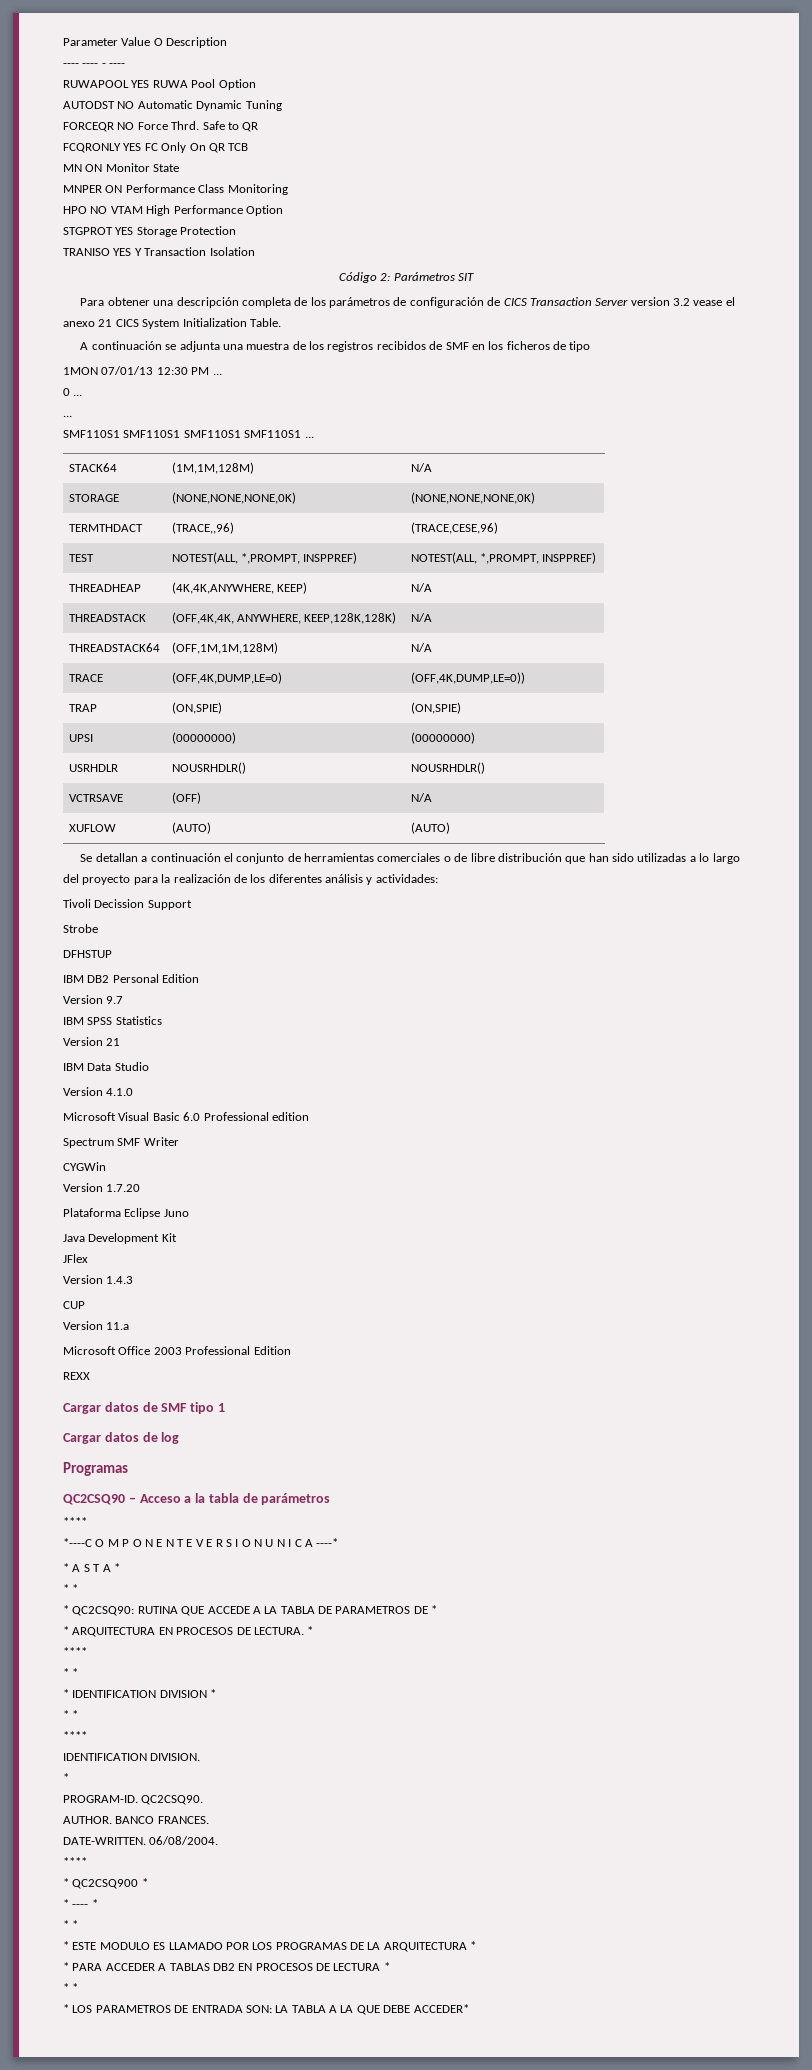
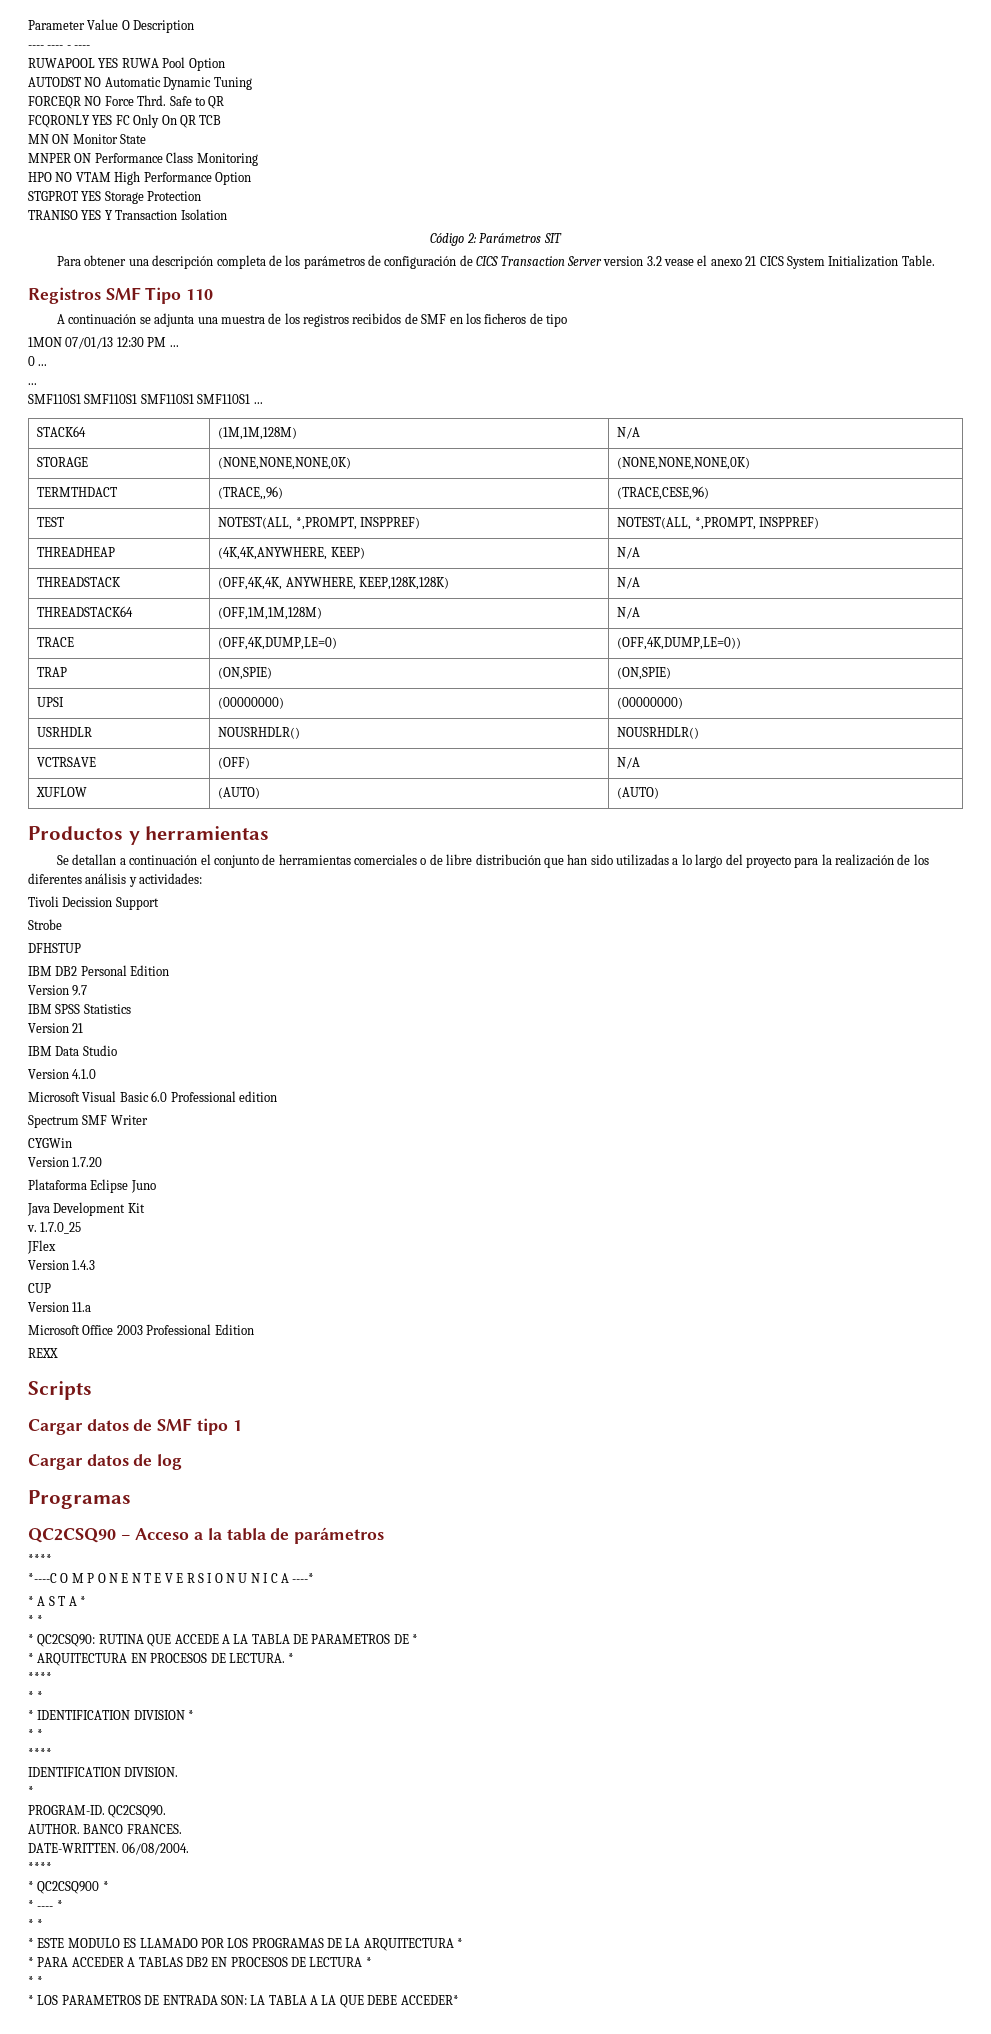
(281, 322) none -> [28,287,214,304] // Registros SMF Tipo 110
(450, 828) none -> [28,826,270,845] // Productos y herramientas
(177, 1237) none -> [27,1222,82,1234] // v. 1.7.0_25
(90, 1376) none -> [28,1381,92,1400] // Scripts

